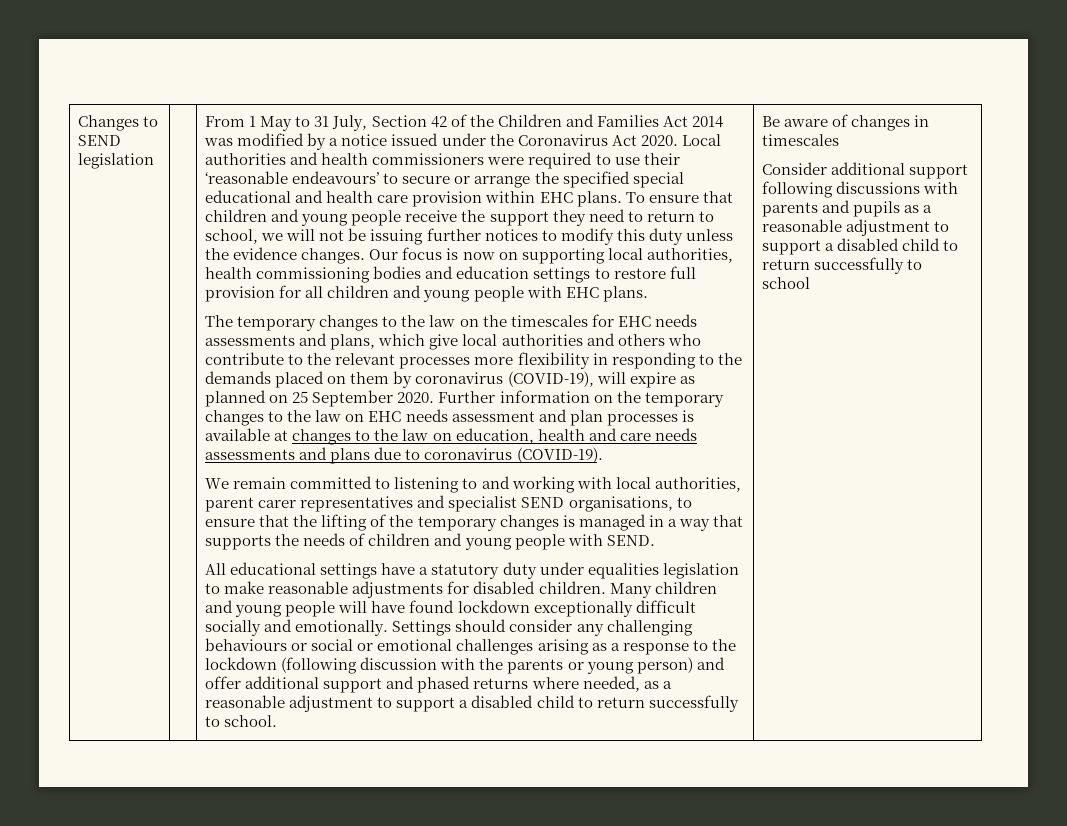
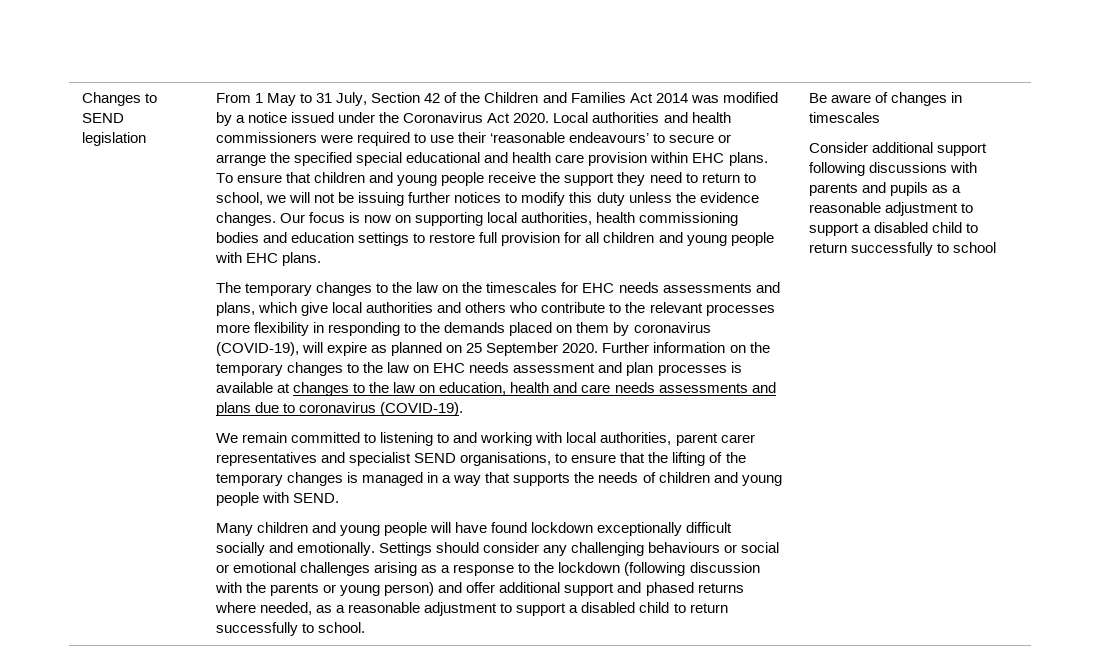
[205,562,739,579] [205,581,606,598] All educational settings have a statutory duty under equalities legislation to make reasonable adjustments for disabled children. -> (340, 498) none

